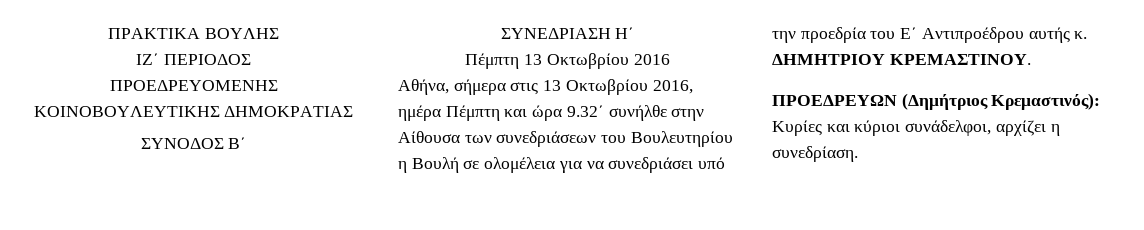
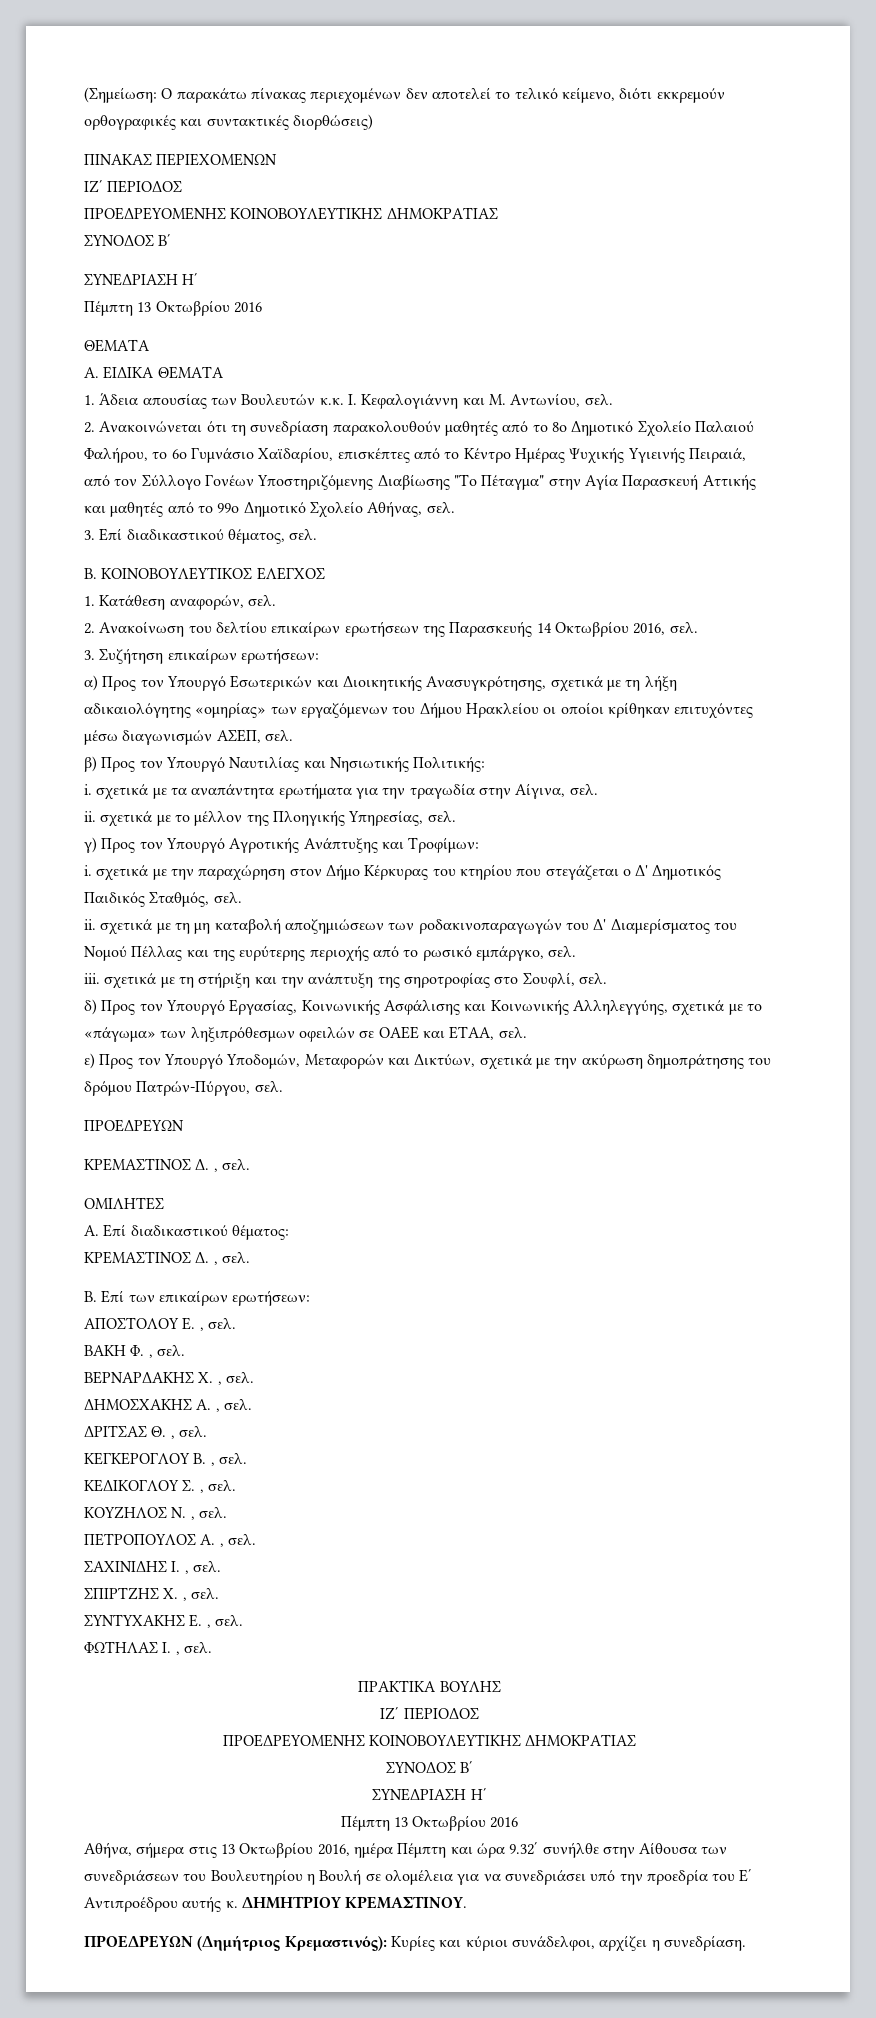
(108, 33) none -> [84,87,725,104] [84,114,373,130] [84,153,278,166] [84,180,183,193] [84,207,498,220] [84,234,172,247] [84,273,199,286] [84,300,262,316] [84,339,150,352] [84,366,224,379] [84,392,613,409] [84,420,754,437] [84,447,746,464] [84,474,756,490] [84,501,455,518] [84,528,318,544] [84,567,325,580] [84,595,276,610] [84,621,698,637] [84,648,319,664] [84,675,677,692] [84,702,754,719] [84,729,293,745] [84,756,486,772] [84,783,598,800] [84,810,456,827] [84,837,480,853] [84,864,722,881] [84,892,242,907] [84,918,737,935] [84,945,577,962] [84,972,607,989] [84,999,762,1016] [84,1026,527,1042] [84,1053,772,1070] [84,1081,283,1096] [84,1119,184,1132] [84,1158,250,1172] [84,1197,164,1210] [84,1224,289,1240] [84,1251,250,1265] [84,1290,311,1306] [84,1317,236,1331] [84,1345,185,1358] [84,1371,254,1385] [84,1399,252,1412] [84,1425,207,1439] [84,1452,247,1466] [84,1479,236,1493] [84,1506,227,1520] [84,1533,256,1547] [84,1561,221,1574] [84,1587,219,1601] [84,1614,243,1628] [84,1641,212,1655] (Σημείωση: Ο παρακάτω πίνακας περιεχομένων δεν αποτελεί το τελικό κείμενο, διότι εκκρεμούν ορθογραφικές και συντακτικές διορθώσεις) // ΠΙΝΑΚΑΣ ΠΕΡΙΕΧΟΜΕΝΩΝ // ΙΖ΄ ΠΕΡΙΟΔΟΣ // ΠΡΟΕΔΡΕΥΟΜΕΝΗΣ ΚΟΙΝΟΒΟΥΛΕΥΤΙΚΗΣ ΔΗΜΟΚΡΑΤΙΑΣ // ΣΥΝΟΔΟΣ Β΄ // ΣΥΝΕΔΡΙΑΣΗ Η΄ // Πέμπτη 13 Οκτωβρίου 2016 // ΘΕΜΑΤΑ // Α. ΕΙΔΙΚΑ ΘΕΜΑΤΑ // 1. Άδεια απουσίας των Βουλευτών κ.κ. Ι. Κεφαλογιάννη και Μ. Αντωνίου, σελ. // 2. Ανακοινώνεται ότι τη συνεδρίαση παρακολουθούν μαθητές από το 8ο Δημοτικό Σχολείο Παλαιού Φαλήρου, το 6ο Γυμνάσιο Χαϊδαρίου, επισκέπτες από το Κέντρο Ημέρας Ψυχικής Υγιεινής Πειραιά, από τον Σύλλογο Γονέων Υποστηριζόμενης Διαβίωσης "Το Πέταγμα" στην Αγία Παρασκευή Αττικής και μαθητές από το 99ο Δημοτικό Σχολείο Αθήνας, σελ. // 3. Επί διαδικαστικού θέματος, σελ. // Β. ΚΟΙΝΟΒΟΥΛΕΥΤΙΚΟΣ ΕΛΕΓΧΟΣ // 1. Κατάθεση αναφορών, σελ. // 2. Ανακοίνωση του δελτίου επικαίρων ερωτήσεων της Παρασκευής 14 Οκτωβρίου 2016, σελ. // 3. Συζήτηση επικαίρων ερωτήσεων: // α) Προς τον Υπουργό Εσωτερικών και Διοικητικής Ανασυγκρότησης, σχετικά με τη λήξη αδικαιολόγητης «ομηρίας» των εργαζόμενων του Δήμου Ηρακλείου οι οποίοι κρίθηκαν επιτυχόντες μέσω διαγωνισμών ΑΣΕΠ, σελ. // β) Προς τον Υπουργό Ναυτιλίας και Νησιωτικής Πολιτικής: // i. σχετικά με τα αναπάντητα ερωτήματα για την τραγωδία στην Αίγινα, σελ. // ii. σχετικά με το μέλλον της Πλοηγικής Υπηρεσίας, σελ. // γ) Προς τον Υπουργό Αγροτικής Ανάπτυξης και Τροφίμων: // i. σχετικά με την παραχώρηση στον Δήμο Κέρκυρας του κτηρίου που στεγάζεται ο Δ' Δημοτικός Παιδικός Σταθμός, σελ. // ii. σχετικά με τη μη καταβολή αποζημιώσεων των ροδακινοπαραγωγών του Δ' Διαμερίσματος του Νομού Πέλλας και της ευρύτερης περιοχής από το ρωσικό εμπάργκο, σελ. // iii. σχετικά με τη στήριξη και την ανάπτυξη της σηροτροφίας στο Σουφλί, σελ. // δ) Προς τον Υπουργό Εργασίας, Κοινωνικής Ασφάλισης και Κοινωνικής Αλληλεγγύης, σχετικά με το «πάγωμα» των ληξιπρόθεσμων οφειλών σε ΟΑΕΕ και ΕΤΑΑ, σελ. // ε) Προς τον Υπουργό Υποδομών, Μεταφορών και Δικτύων, σχετικά με την ακύρωση δημοπράτησης του δρόμου Πατρών-Πύργου, σελ. // ΠΡΟΕΔΡΕΥΩΝ // ΚΡΕΜΑΣΤΙΝΟΣ Δ. , σελ. // ΟΜΙΛΗΤΕΣ // Α. Επί διαδικαστικού θέματος: // ΚΡΕΜΑΣΤΙΝΟΣ Δ. , σελ. // Β. Επί των επικαίρων ερωτήσεων: // ΑΠΟΣΤΟΛΟΥ Ε. , σελ. // ΒΑΚΗ Φ. , σελ. // ΒΕΡΝΑΡΔΑΚΗΣ Χ. , σελ. // ΔΗΜΟΣΧΑΚΗΣ Α. , σελ. // ΔΡΙΤΣΑΣ Θ. , σελ. // ΚΕΓΚΕΡΟΓΛΟΥ Β. , σελ. // ΚΕΔΙΚΟΓΛΟΥ Σ. , σελ. // ΚΟΥΖΗΛΟΣ Ν. , σελ. // ΠΕΤΡΟΠΟΥΛΟΣ Α. , σελ. // ΣΑΧΙΝΙΔΗΣ Ι. , σελ. // ΣΠΙΡΤΖΗΣ Χ. , σελ. // ΣΥΝΤΥΧΑΚΗΣ Ε. , σελ. // ΦΩΤΗΛΑΣ Ι. , σελ. //

